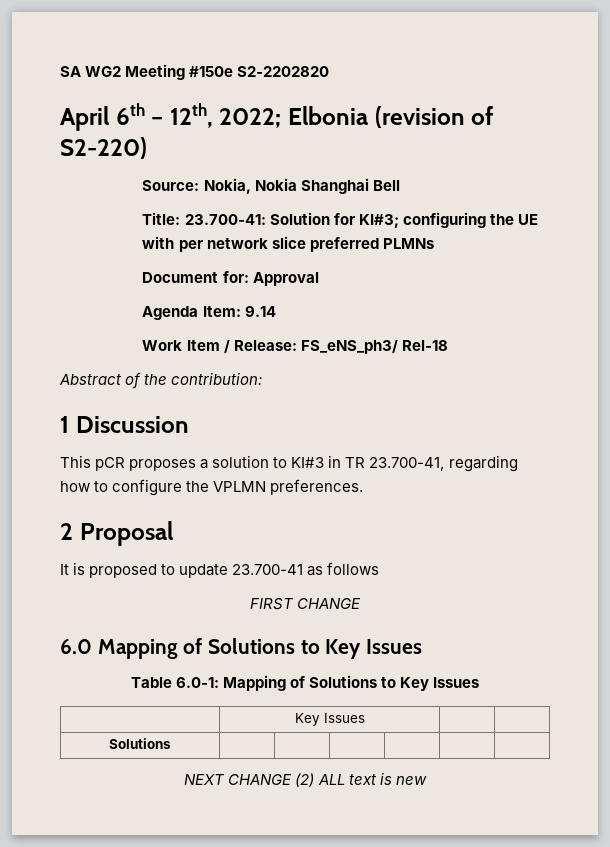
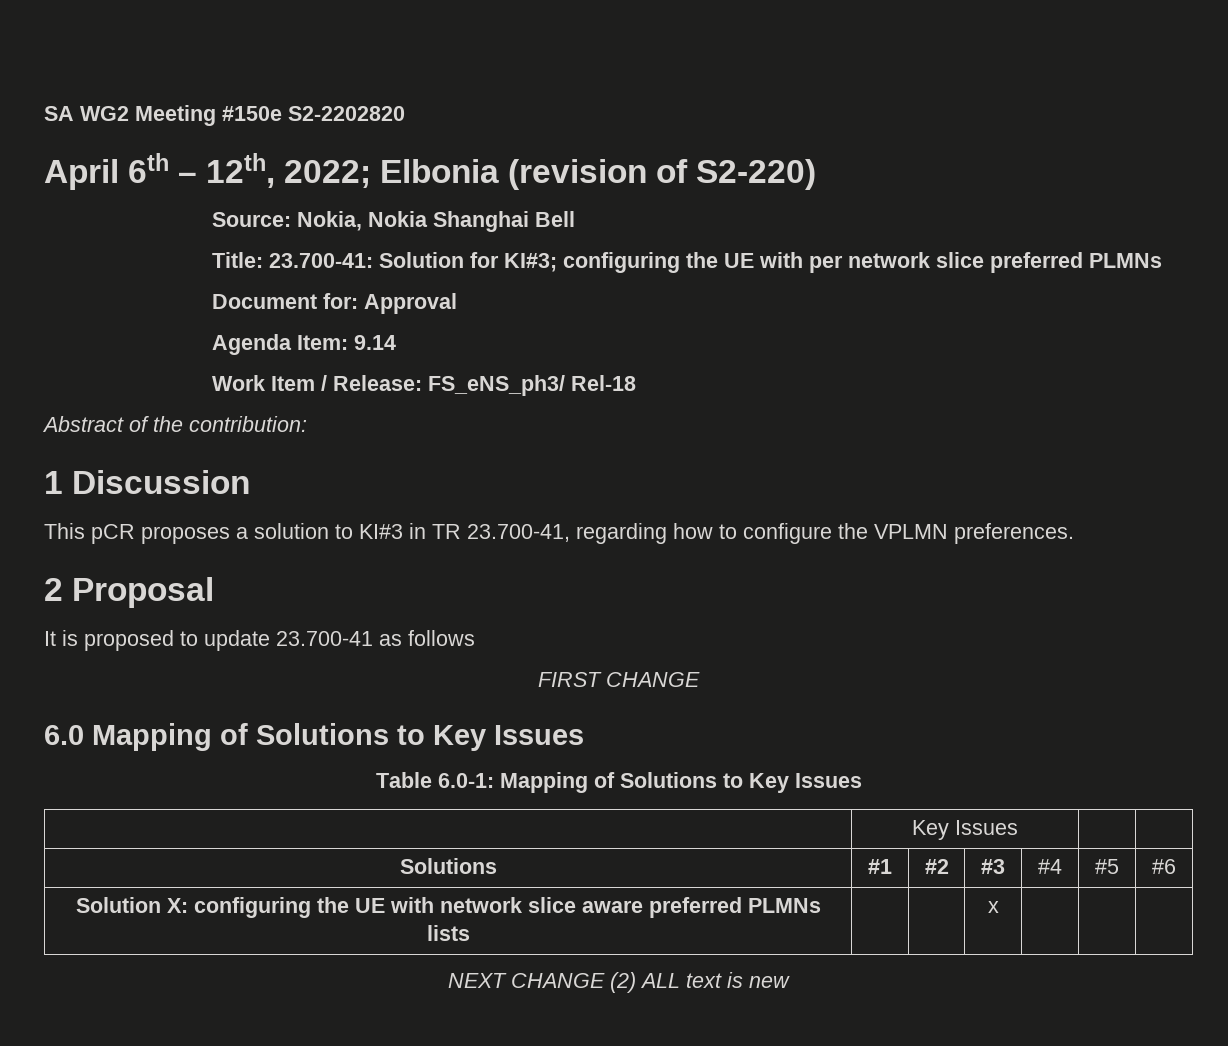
(171, 743) | | -> [868,859,892,874] [924,859,949,874] [981,859,1005,874] [1038,859,1062,874] [1095,859,1119,874] [1152,859,1176,874] [75,897,821,918] [426,925,470,941] [987,901,999,913] #1 | #2 | #3 | #4 | #5 | #6 // Solution X: configuring the UE with network slice aware preferred PLMNs lists | | | x

